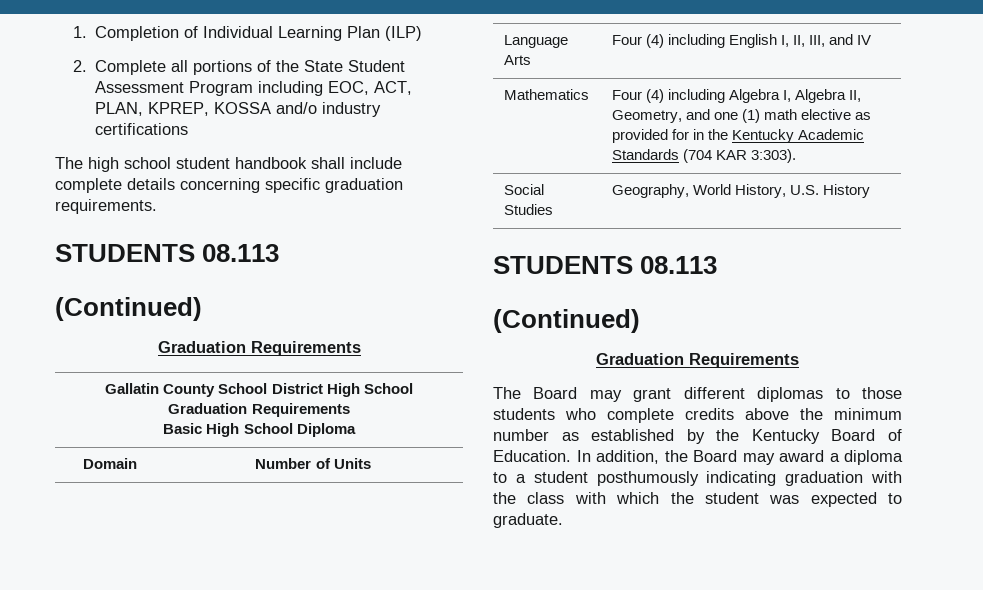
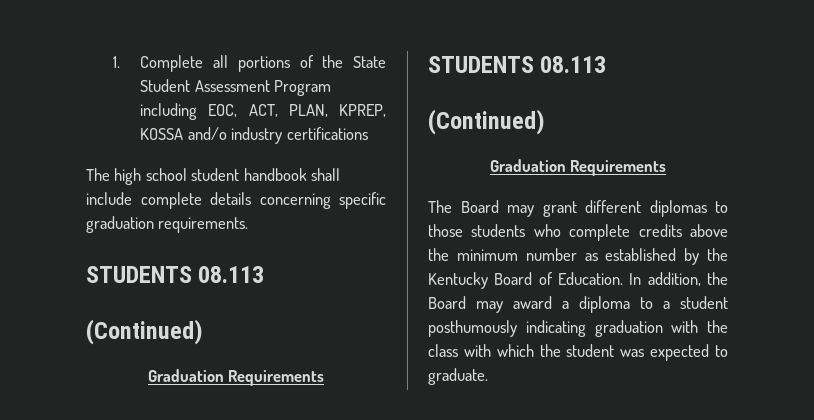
[95,26,423,41] [73,60,88,72] Completion of Individual Learning Plan (ILP) // 2. -> (121, 62) none
[105,383,413,397] [168,403,350,417] [163,423,356,437] [82,458,137,469] [255,458,371,469] [503,35,568,48] [503,55,531,65] [611,34,871,48] [503,89,589,100] [611,89,861,103] [611,109,871,123] [611,129,864,143] [611,149,796,163] [503,184,544,195] [503,204,553,215] [611,184,870,198] // Gallatin County School District High School Graduation Requirements // Basic High School Diploma // Domain | Number of Units // Language Arts | Four (4) including English I, II, III, and IV // Mathematics | Four (4) including Algebra I, Algebra II, Geometry, and one (1) math elective as provided for in the Kentucky Academic Standards (704 KAR 3:303). // Social Studies | Geography, World History, U.S. History -> (325, 378) none

